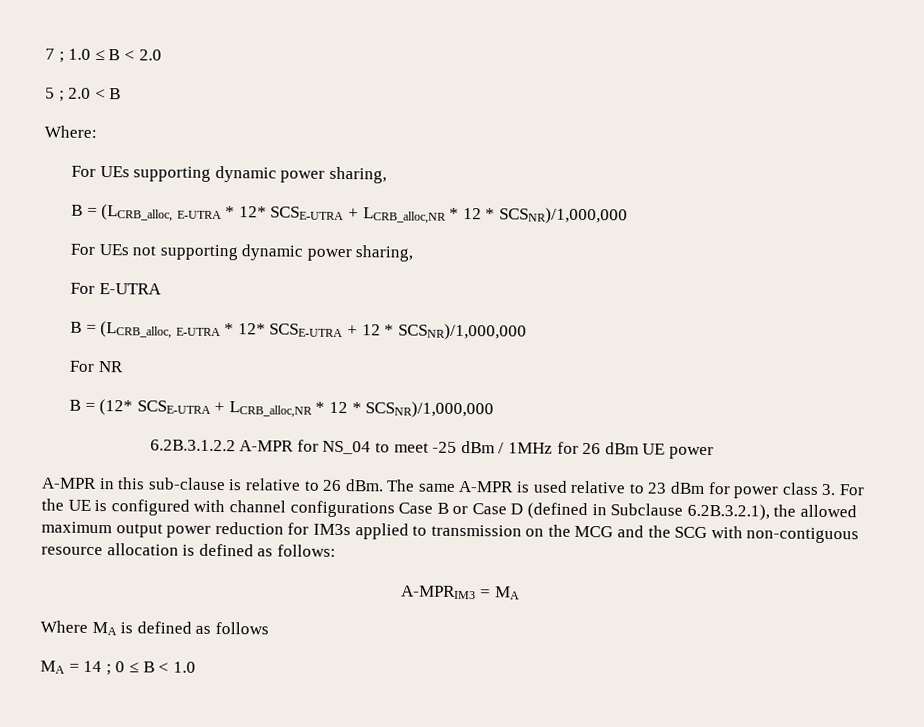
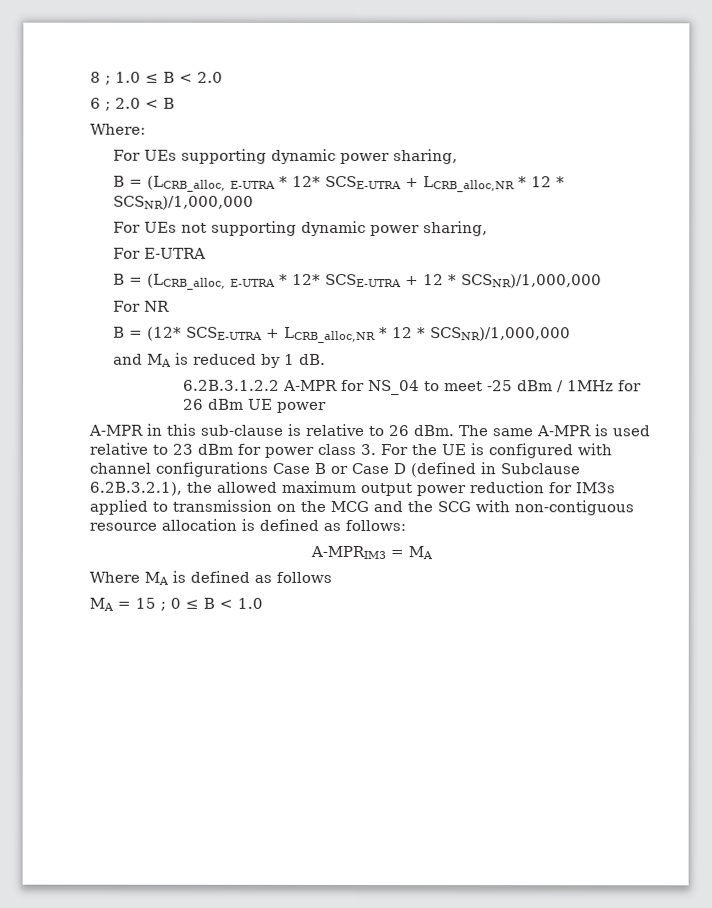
[45,48,55,60] 7 -> [90,71,101,83] 8
[45,87,55,99] 5 -> [90,97,101,109] 6
(495, 410) none -> [113,352,327,368] // and MA is reduced by 1 dB.
[83,660,103,673] 14 -> [135,597,156,609] 15

